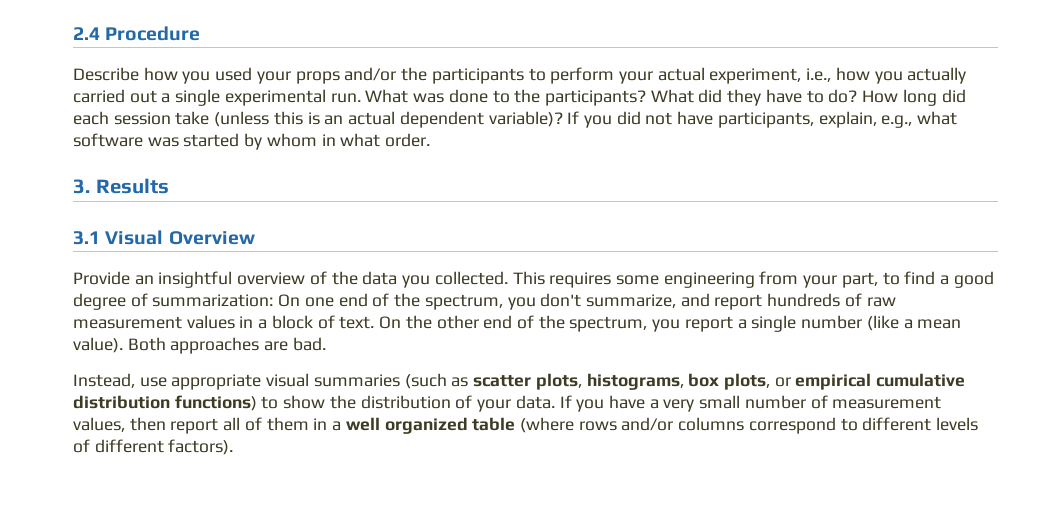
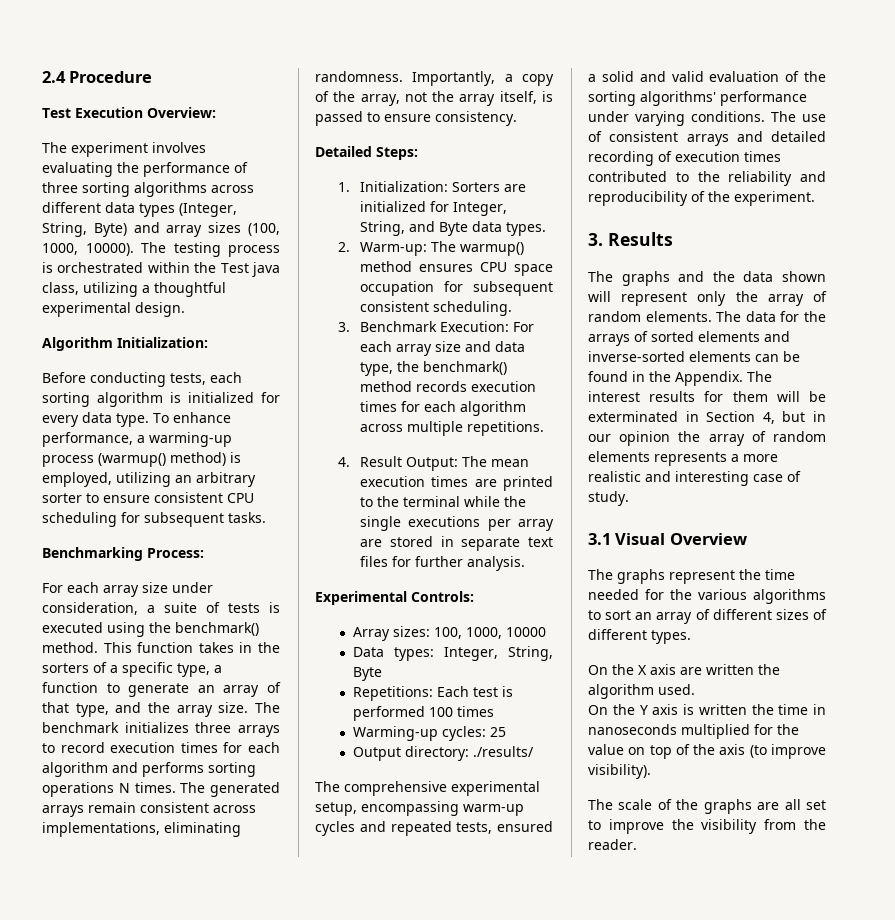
[73,67,967,84] [73,89,966,106] [73,111,958,128] [73,133,431,150] [73,178,169,194] [73,230,255,245] [73,271,994,288] [73,293,896,310] [73,315,962,332] [73,337,326,354] [73,373,966,390] [73,395,942,412] [73,417,979,434] [73,439,234,455] Describe how you used your props and/or the participants to perform your actual experiment, i.e., how you actually carried out a single experimental run. What was done to the participants? What did they have to do? How long did each session take (unless this is an actual dependent variable)? If you did not have participants, explain, e.g., what software was started by whom in what order. // 3. Results // 3.1 Visual Overview // Provide an insightful overview of the data you collected. This requires some engineering from your part, to find a good degree of summarization: On one end of the spectrum, you don't summarize, and report hundreds of raw measurement values in a block of text. On the other end of the spectrum, you report a single number (like a mean value). Both approaches are bad. // Instead, use appropriate visual summaries (such as scatter plots, histograms, box plots, or empirical cumulative distribution functions) to show the distribution of your data. If you have a very small number of measurement values, then report all of them in a well organized table (where rows and/or columns correspond to different levels of different factors). -> [42,107,216,118] [42,142,206,157] [42,162,248,177] [42,182,254,197] [42,202,237,217] [42,222,280,237] [42,242,280,257] [42,262,280,277] [42,282,226,297] [42,302,185,317] [42,337,208,351] [42,372,242,387] [42,392,280,407] [42,412,231,427] [42,432,232,447] [42,452,241,467] [42,472,256,487] [42,492,254,503] [42,512,266,527] [42,547,204,561] [42,582,213,597] [42,602,280,615] [42,622,259,637] [42,642,280,653] [42,662,222,677] [42,682,281,697] [42,702,280,717] [42,722,280,737] [42,742,280,753] [42,762,256,777] [42,782,280,797] [42,802,256,817] [42,822,241,837] [315,71,554,86] [315,91,553,106] [315,111,517,126] [315,146,418,160] [337,181,527,192] [360,201,508,216] [360,221,547,236] [337,241,525,256] [360,261,553,276] [360,281,553,296] [360,301,513,316] [337,321,535,332] [360,341,526,356] [360,361,508,376] [360,381,537,392] [360,401,527,416] [360,421,545,436] [337,456,530,471] [360,476,553,491] [360,496,527,507] [360,516,554,531] [360,536,553,551] [360,556,526,571] [315,591,474,605] [352,626,546,641] [352,646,553,661] [352,667,382,681] [352,686,513,701] [352,706,494,721] [352,726,506,741] [352,746,534,761] [315,781,540,796] [315,801,524,816] [315,821,553,836] [588,71,826,82] [588,91,807,106] [588,111,826,126] [588,131,826,146] [588,151,781,166] [588,171,826,186] [588,191,815,206] [588,232,673,246] [588,271,826,286] [588,291,827,306] [588,311,826,322] [588,331,790,346] [588,351,800,362] [588,371,772,386] [588,391,826,402] [588,411,826,424] [588,431,826,446] [588,451,778,466] [588,471,801,486] [588,491,629,506] [588,533,747,545] [588,569,795,584] [588,589,826,604] [588,609,827,624] [588,629,691,644] [588,664,780,675] [588,684,695,699] [588,704,826,715] [588,724,799,739] [588,744,826,759] [588,764,651,779] [588,799,826,814] [588,819,826,834] [588,839,637,850] Test Execution Overview: // The experiment involves evaluating the performance of three sorting algorithms across different data types (Integer, String, Byte) and array sizes (100, 1000, 10000). The testing process is orchestrated within the Test java class, utilizing a thoughtful experimental design. // Algorithm Initialization: // Before conducting tests, each sorting algorithm is initialized for every data type. To enhance performance, a warming-up process (warmup() method) is employed, utilizing an arbitrary sorter to ensure consistent CPU scheduling for subsequent tasks. // Benchmarking Process: // For each array size under consideration, a suite of tests is executed using the benchmark() method. This function takes in the sorters of a specific type, a function to generate an array of that type, and the array size. The benchmark initializes three arrays to record execution times for each algorithm and performs sorting operations N times. The generated arrays remain consistent across implementations, eliminating randomness. Importantly, a copy of the array, not the array itself, is passed to ensure consistency. // Detailed Steps: // 1. Initialization: Sorters are initialized for Integer, String, and Byte data types. // 2. Warm-up: The warmup() method ensures CPU space occupation for subsequent consistent scheduling. // 3. Benchmark Execution: For each array size and data type, the benchmark() method records execution times for each algorithm across multiple repetitions. // 4. Result Output: The mean execution times are printed to the terminal while the single executions per array are stored in separate text files for further analysis. // Experimental Controls: // Array sizes: 100, 1000, 10000 // Data types: Integer, String, Byte // Repetitions: Each test is performed 100 times // Warming-up cycles: 25 // Output directory: ./results/ // The comprehensive experimental setup, encompassing warm-up cycles and repeated tests, ensured a solid and valid evaluation of the sorting algorithms' performance under varying conditions. The use of consistent arrays and detailed recording of execution times contributed to the reliability and reproducibility of the experiment. // 3. Results // The graphs and the data shown will represent only the array of random elements. The data for the arrays of sorted elements and inverse-sorted elements can be found in the Appendix. The interest results for them will be exterminated in Section 4, but in our opinion the array of random elements represents a more realistic and interesting case of study. // 3.1 Visual Overview // The graphs represent the time needed for the various algorithms to sort an array of different sizes of different types. // On the X axis are written the algorithm used. // On the Y axis is written the time in nanoseconds multiplied for the value on top of the axis (to improve visibility). // The scale of the graphs are all set to improve the visibility from the reader.

